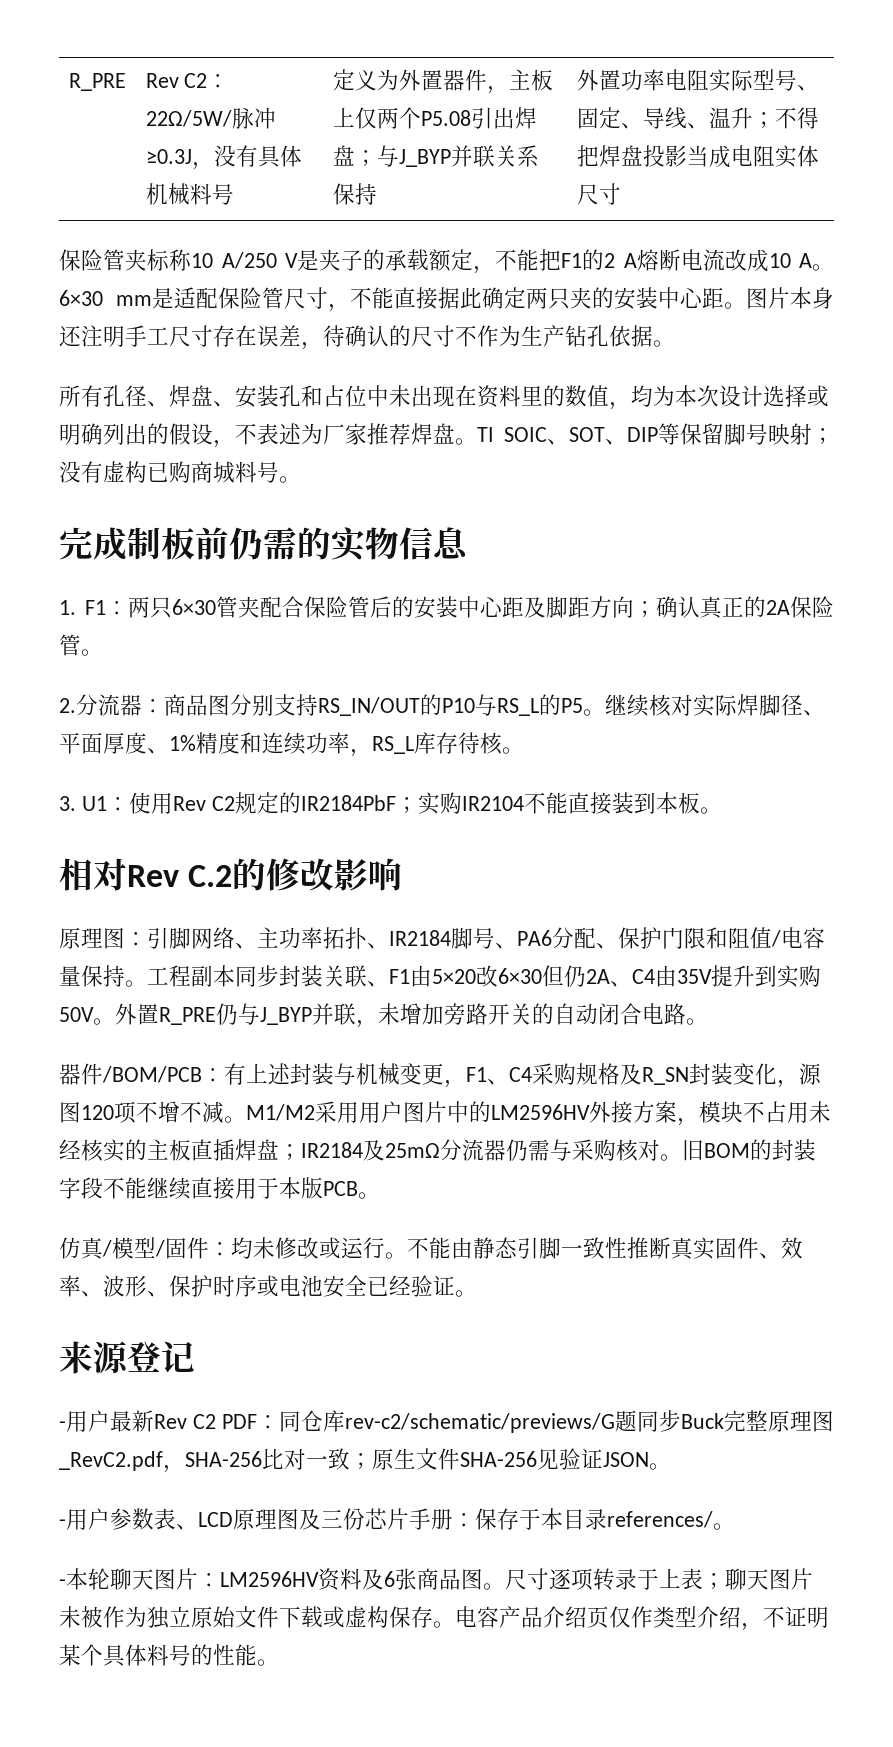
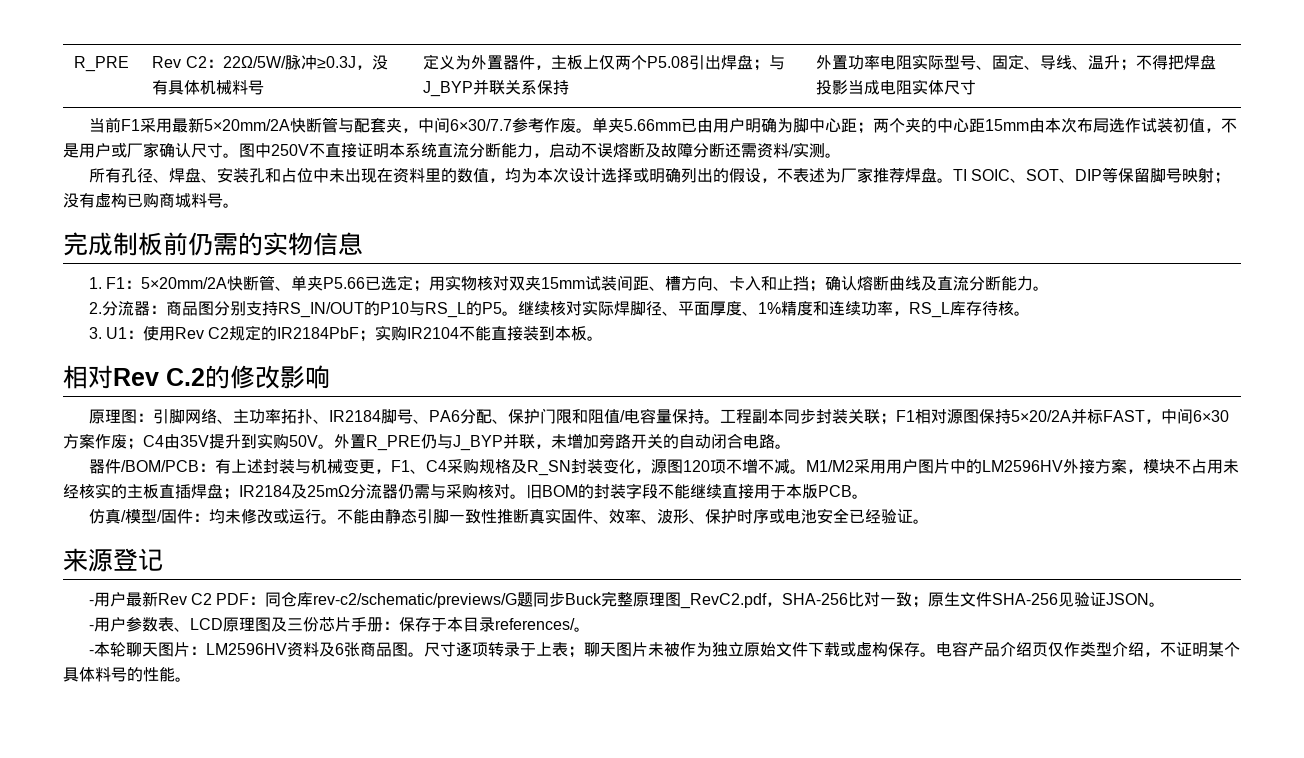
[59,249,834,274] [59,287,834,312] [59,325,653,350] 保险管夹标称10 A/250 V是夹子的承载额定，不能把F1的2 A熔断电流改成10 A。6×30 mm是适配保险管尺寸，不能直接据此确定两只夹的安装中心距。图片本身还注明手工尺寸存在误差，待确认的尺寸不作为生产钻孔依据 -> [88,117,1237,134] [63,142,825,158] 当前F1采用最新5×20mm/2A快断管与配套夹，中间6×30/7.7参考作废。单夹5.66mm已由用户明确为脚中心距；两个夹的中心距15mm由本次布局选作试装初值，不是用户或厂家确认尺寸。图中250V不直接证明本系统直流分断能力，启动不误熔断及故障分断还需资料/实测
[128,596,834,619] [59,634,81,656] 两只6×30管夹配合保险管后的安装中心距及脚距方向；确认真正的2A保险管 -> [140,275,1033,292] 5×20mm/2A快断管、单夹P5.66已选定；用实物核对双夹15mm试装间距、槽方向、卡入和止挡；确认熔断曲线及直流分断能力
[367,965,632,987] 、F1由5×20改6×30但仍2A、 -> [879,408,1229,425] [63,434,143,450] ；F1相对源图保持5×20/2A并标FAST，中间6×30方案作废；

